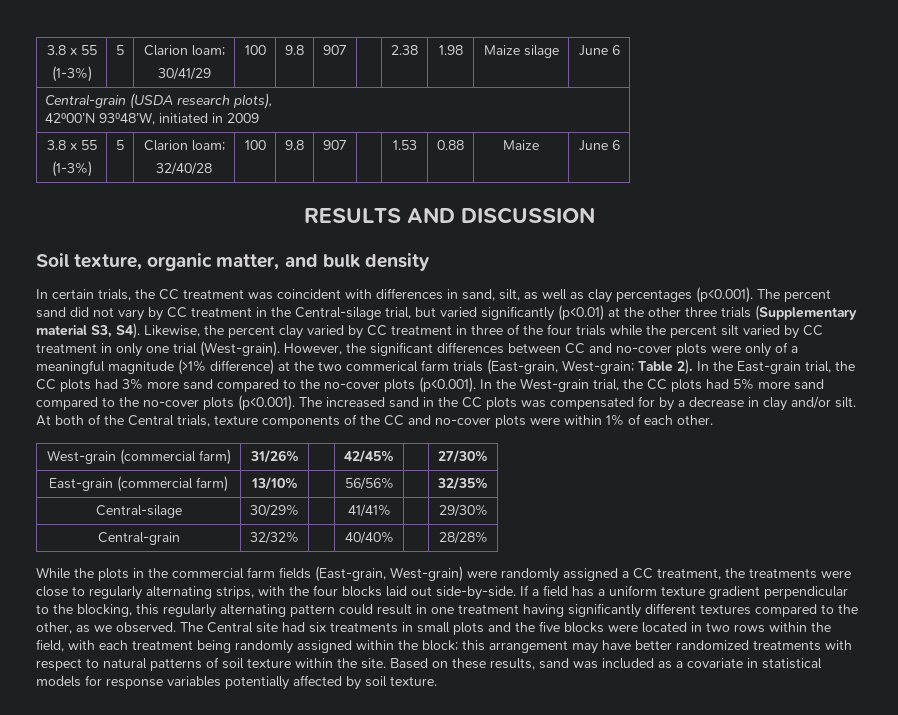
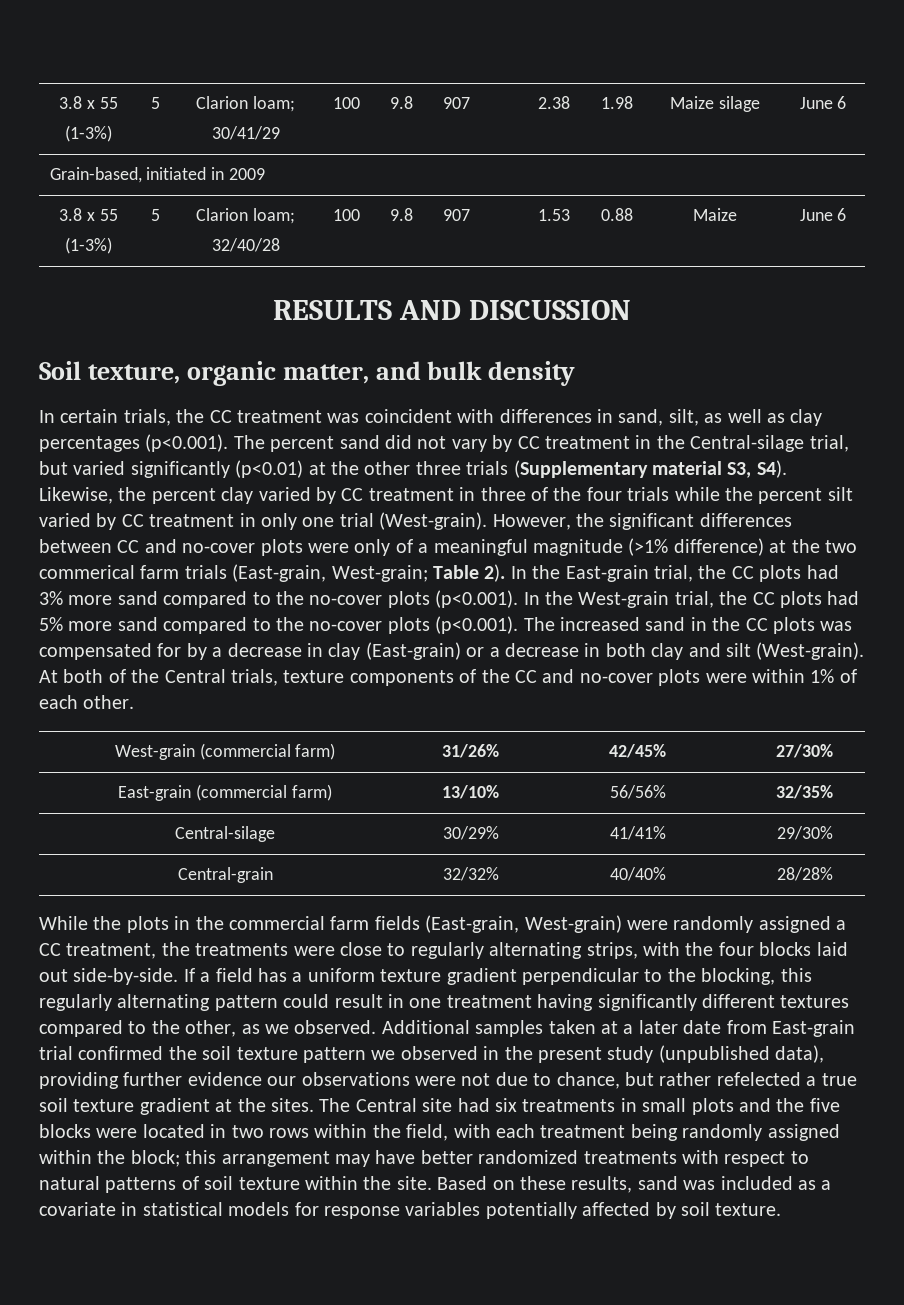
[45,93,273,109] [45,112,156,125] Central-grain (USDA research plots), // 42⁰00’N 93⁰48’W, -> [49,167,142,183] Grain-based,
[791,396,856,409] and/or silt. -> [365,642,865,660] (East-grain) or a decrease in both clay and silt (West-grain).
(176, 627) none -> [381,1020,855,1037] [39,1045,825,1063] [39,1072,857,1089] [39,1098,314,1115] Additional samples taken at a later date from East-grain trial confirmed the soil texture pattern we observed in the present study (unpublished data), providing further evidence our observations were not due to chance, but rather refelected a true soil texture gradient at the sites.

